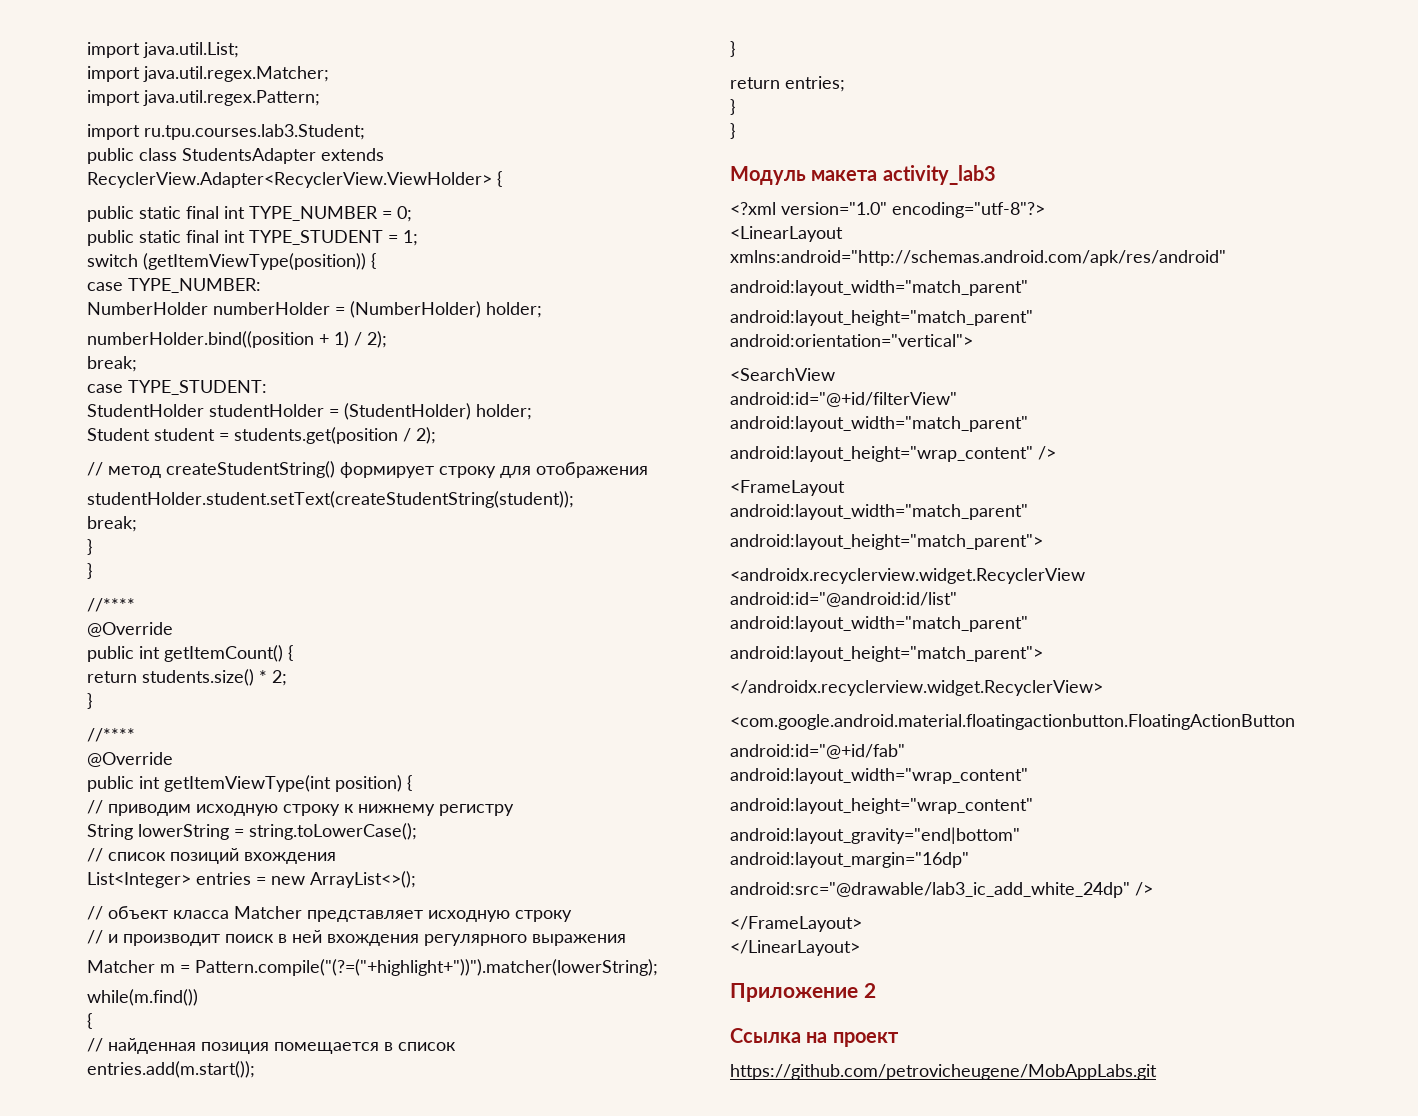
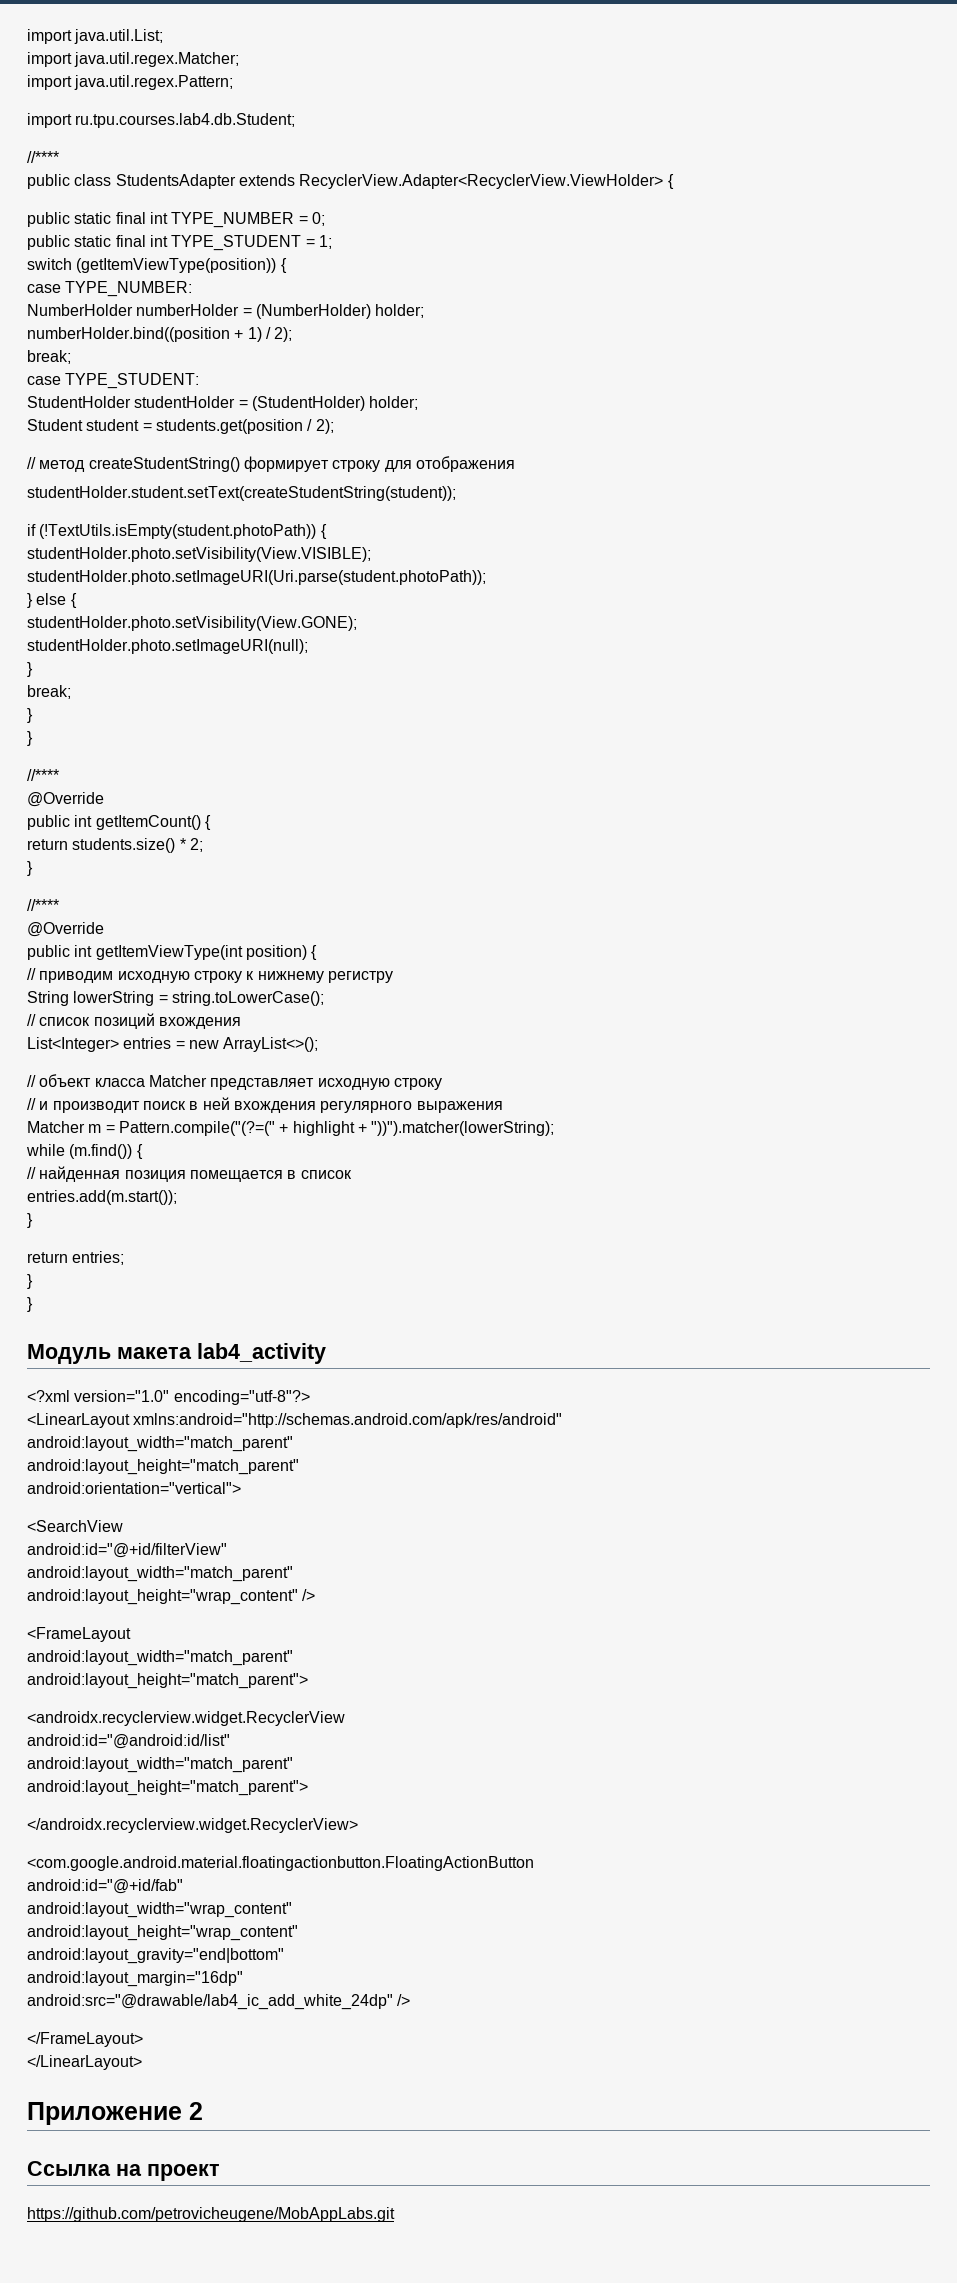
[144,124,365,140] ru.tpu.courses.lab3.Student; -> [75,113,296,128] [27,151,59,163] ru.tpu.courses.lab4.db.Student; // //****
(574, 499) none -> [27,524,327,539] [27,547,371,562] [27,570,486,585] [27,593,77,608] [27,616,357,631] [27,639,308,654] [27,662,33,677] // if (!TextUtils.isEmpty(student.photoPath)) { // studentHolder.photo.setVisibility(View.VISIBLE); // studentHolder.photo.setImageURI(Uri.parse(student.photoPath)); // } else { // studentHolder.photo.setVisibility(View.GONE); // studentHolder.photo.setImageURI(null); // }
[195,959,658,976] [87,989,198,1006] Pattern.compile("(?=("+highlight+"))").matcher(lowerString); // while(m.find()) // -> [118,1121,555,1136] [26,1144,133,1159] Pattern.compile("(?=(" + highlight + "))").matcher(lowerString); // while (m.find())
[882,165,996,185] activity_lab3 -> [197,1343,326,1364] lab4_activity
[730,882,1130,898] android:src="@drawable/lab3_ic_add_white_24dp" -> [27,1994,393,2010] android:src="@drawable/lab4_ic_add_white_24dp"

